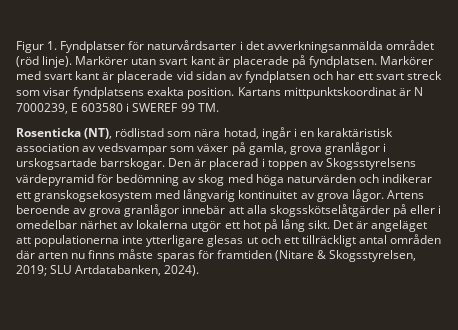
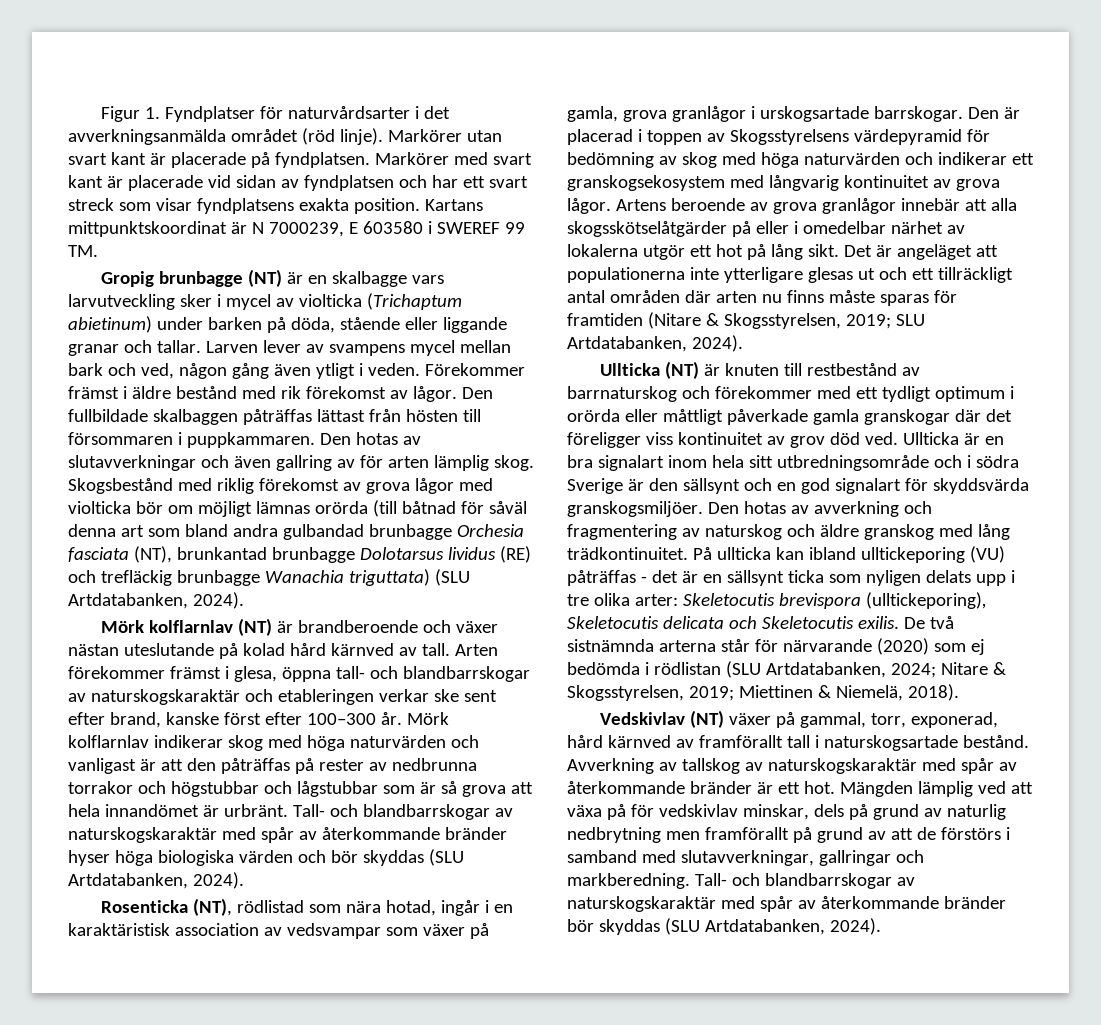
(219, 107) none -> [101,269,445,287] [68,293,462,310] [68,316,507,333] [68,340,511,356] [68,363,525,379] [68,386,493,402] [68,409,481,425] [68,432,421,448] [68,455,534,471] [68,478,493,494] [68,500,527,517] [68,524,524,540] [68,546,531,563] [68,569,470,586] [68,592,244,609] [101,618,499,636] [68,643,498,659] [68,666,530,682] [68,689,497,705] [68,712,449,728] [68,735,479,751] [68,758,477,774] [68,781,533,797] [68,804,513,820] [68,827,507,843] [68,849,464,866] [68,872,244,889] // Gropig brunbagge (NT) är en skalbagge vars larvutveckling sker i mycel av violticka (Trichaptum abietinum) under barken på döda, stående eller liggande granar och tallar. Larven lever av svampens mycel mellan bark och ved, någon gång även ytligt i veden. Förekommer främst i äldre bestånd med rik förekomst av lågor. Den fullbildade skalbaggen påträffas lättast från hösten till försommaren i puppkammaren. Den hotas av slutavverkningar och även gallring av för arten lämplig skog. Skogsbestånd med riklig förekomst av grova lågor med violticka bör om möjligt lämnas orörda (till båtnad för såväl denna art som bland andra gulbandad brunbagge Orchesia fasciata (NT), brunkantad brunbagge Dolotarsus lividus (RE) och trefläckig brunbagge Wanachia triguttata) (SLU Artdatabanken, 2024). // Mörk kolflarnlav (NT) är brandberoende och växer nästan uteslutande på kolad hård kärnved av tall. Arten förekommer främst i glesa, öppna tall- och blandbarrskogar av naturskogskaraktär och etableringen verkar ske sent efter brand, kanske först efter 100–300 år. Mörk kolflarnlav indikerar skog med höga naturvärden och vanligast är att den påträffas på rester av nedbrunna torrakor och högstubbar och lågstubbar som är så grova att hela innandömet är urbränt. Tall- och blandbarrskogar av naturskogskaraktär med spår av återkommande bränder hyser höga biologiska värden och bör skyddas (SLU Artdatabanken, 2024).
(200, 270) none -> [600,361,921,379] [567,386,1014,402] [567,409,1012,425] [567,432,1004,448] [567,455,1019,471] [567,478,1029,494] [567,501,932,517] [567,524,1010,540] [567,546,1005,563] [567,570,1015,586] [567,592,987,609] [567,616,954,629] [567,638,985,655] [567,661,1006,678] [567,684,959,701] [600,710,999,728] [567,735,1029,751] [567,758,1017,774] [567,781,1033,797] [567,804,1006,820] [567,827,1010,843] [567,850,924,866] [567,873,915,889] [567,896,1006,912] [567,918,881,935] // Ullticka (NT) är knuten till restbestånd av barrnaturskog och förekommer med ett tydligt optimum i orörda eller måttligt påverkade gamla granskogar där det föreligger viss kontinuitet av grov död ved. Ullticka är en bra signalart inom hela sitt utbredningsområde och i södra Sverige är den sällsynt och en god signalart för skyddsvärda granskogsmiljöer. Den hotas av avverkning och fragmentering av naturskog och äldre granskog med lång trädkontinuitet. På ullticka kan ibland ulltickeporing (VU) påträffas - det är en sällsynt ticka som nyligen delats upp i tre olika arter: Skeletocutis brevispora (ulltickeporing), Skeletocutis delicata och Skeletocutis exilis. De två sistnämnda arterna står för närvarande (2020) som ej bedömda i rödlistan (SLU Artdatabanken, 2024; Nitare & Skogsstyrelsen, 2019; Miettinen & Niemelä, 2018). // Vedskivlav (NT) växer på gammal, torr, exponerad, hård kärnved av framförallt tall i naturskogsartade bestånd. Avverkning av tallskog av naturskogskaraktär med spår av återkommande bränder är ett hot. Mängden lämplig ved att växa på för vedskivlav minskar, dels på grund av naturlig nedbrytning men framförallt på grund av att de förstörs i samband med slutavverkningar, gallringar och markberedning. Tall- och blandbarrskogar av naturskogskaraktär med spår av återkommande bränder bör skyddas (SLU Artdatabanken, 2024).

